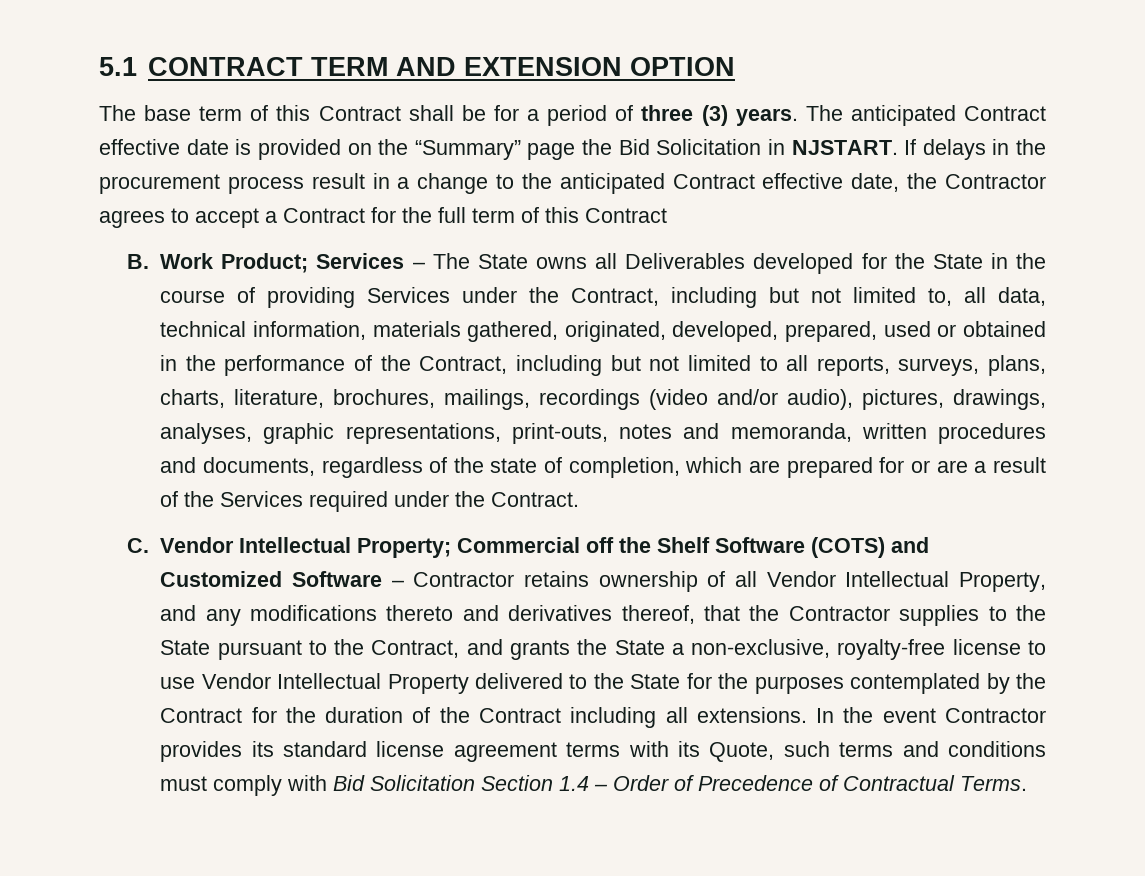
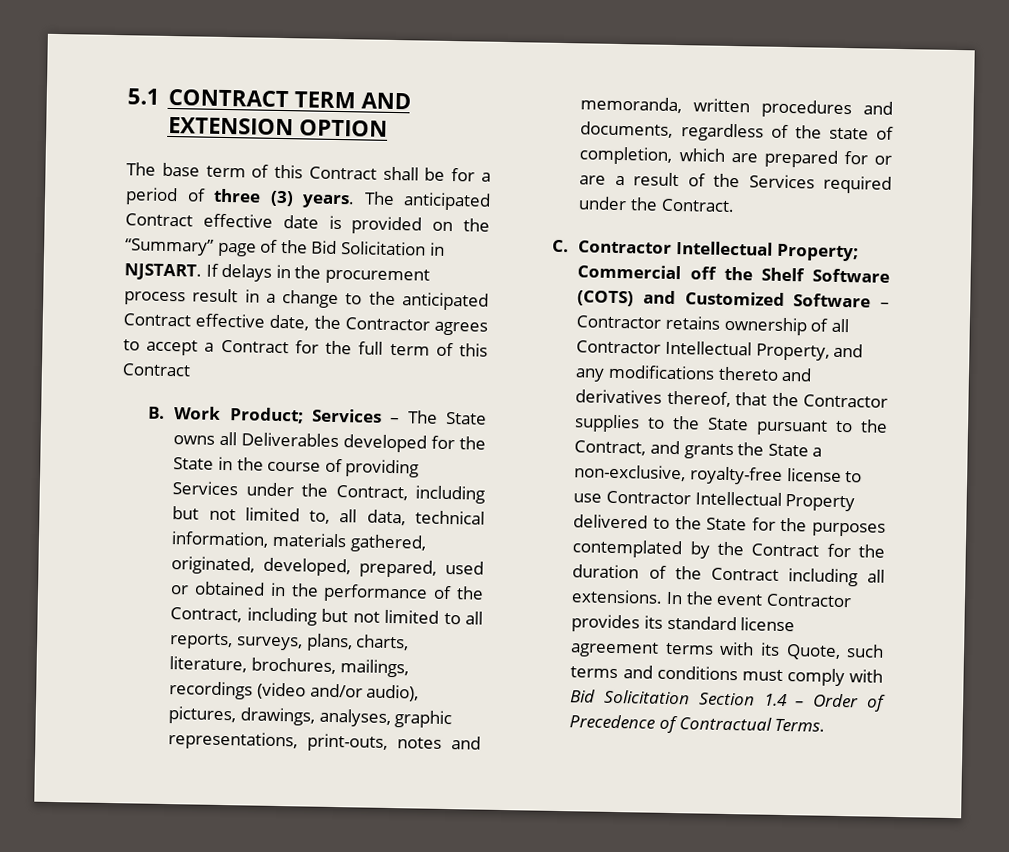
(576, 151) none -> [260,239,279,253] of
[160,537,235,553] Vendor -> [578,240,673,254] Contractor
[766,571,836,587] Vendor -> [576,340,662,354] Contractor
[201,673,271,689] Vendor -> [606,490,692,505] Contractor

